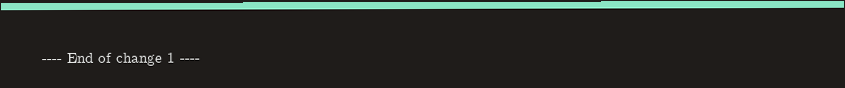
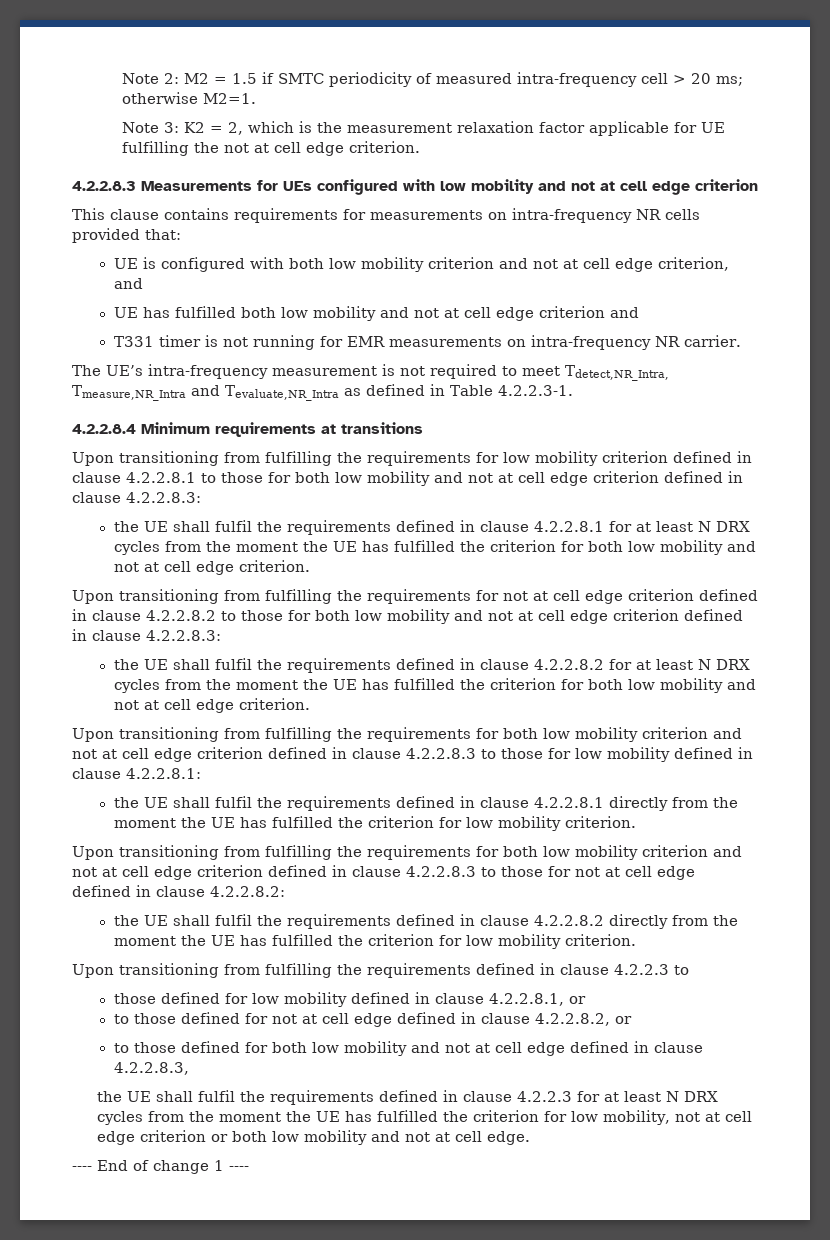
(42, 61) none -> [122,72,744,87] [122,92,257,104] [122,121,726,136] [122,141,421,156] [72,179,758,195] [72,208,700,223] [72,228,181,243] [113,257,729,272] [113,278,143,289] [113,306,639,321] [113,335,741,350] [72,364,669,381] [72,384,573,401] [72,422,423,437] [72,451,752,466] [72,471,743,486] [72,492,201,503] [113,520,750,535] [113,540,756,555] [113,560,310,575] [72,589,758,604] [72,609,743,624] [72,629,221,641] [113,658,750,673] [113,678,756,693] [113,698,310,713] [72,727,742,742] [72,747,753,762] [72,768,201,779] [113,796,738,811] [113,816,636,831] [72,845,742,860] [72,865,695,880] [72,885,285,897] [113,914,738,929] [113,934,636,949] [72,963,689,978] [113,992,586,1007] [113,1012,632,1027] [113,1041,703,1056] [113,1062,189,1075] [97,1090,719,1105] [97,1110,753,1125] [97,1130,531,1145] Note 2: M2 = 1.5 if SMTC periodicity of measured intra-frequency cell > 20 ms; otherwise M2=1. // Note 3: K2 = 2, which is the measurement relaxation factor applicable for UE fulfilling the not at cell edge criterion. // 4.2.2.8.3 Measurements for UEs configured with low mobility and not at cell edge criterion // This clause contains requirements for measurements on intra-frequency NR cells provided that: // UE is configured with both low mobility criterion and not at cell edge criterion, and // UE has fulfilled both low mobility and not at cell edge criterion and // T331 timer is not running for EMR measurements on intra-frequency NR carrier. // The UE’s intra-frequency measurement is not required to meet Tdetect,NR_Intra, Tmeasure,NR_Intra and Tevaluate,NR_Intra as defined in Table 4.2.2.3-1. // 4.2.2.8.4 Minimum requirements at transitions // Upon transitioning from fulfilling the requirements for low mobility criterion defined in clause 4.2.2.8.1 to those for both low mobility and not at cell edge criterion defined in clause 4.2.2.8.3: // the UE shall fulfil the requirements defined in clause 4.2.2.8.1 for at least N DRX cycles from the moment the UE has fulfilled the criterion for both low mobility and not at cell edge criterion. // Upon transitioning from fulfilling the requirements for not at cell edge criterion defined in clause 4.2.2.8.2 to those for both low mobility and not at cell edge criterion defined in clause 4.2.2.8.3: // the UE shall fulfil the requirements defined in clause 4.2.2.8.2 for at least N DRX cycles from the moment the UE has fulfilled the criterion for both low mobility and not at cell edge criterion. // Upon transitioning from fulfilling the requirements for both low mobility criterion and not at cell edge criterion defined in clause 4.2.2.8.3 to those for low mobility defined in clause 4.2.2.8.1: // the UE shall fulfil the requirements defined in clause 4.2.2.8.1 directly from the moment the UE has fulfilled the criterion for low mobility criterion. // Upon transitioning from fulfilling the requirements for both low mobility criterion and not at cell edge criterion defined in clause 4.2.2.8.3 to those for not at cell edge defined in clause 4.2.2.8.2: // the UE shall fulfil the requirements defined in clause 4.2.2.8.2 directly from the moment the UE has fulfilled the criterion for low mobility criterion. // Upon transitioning from fulfilling the requirements defined in clause 4.2.2.3 to // those defined for low mobility defined in clause 4.2.2.8.1, or // to those defined for not at cell edge defined in clause 4.2.2.8.2, or // to those defined for both low mobility and not at cell edge defined in clause 4.2.2.8.3, // the UE shall fulfil the requirements defined in clause 4.2.2.3 for at least N DRX cycles from the moment the UE has fulfilled the criterion for low mobility, not at cell edge criterion or both low mobility and not at cell edge. //

